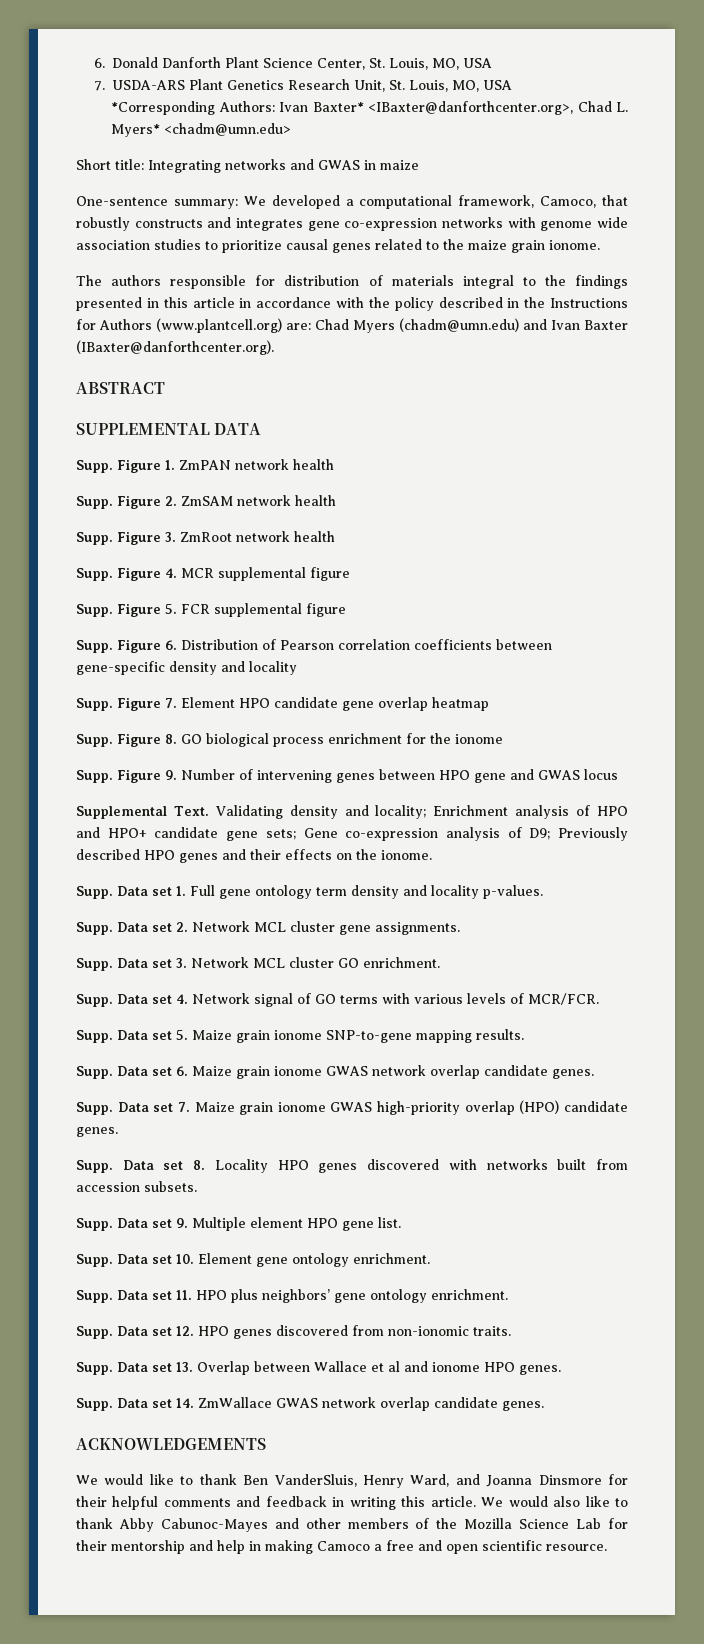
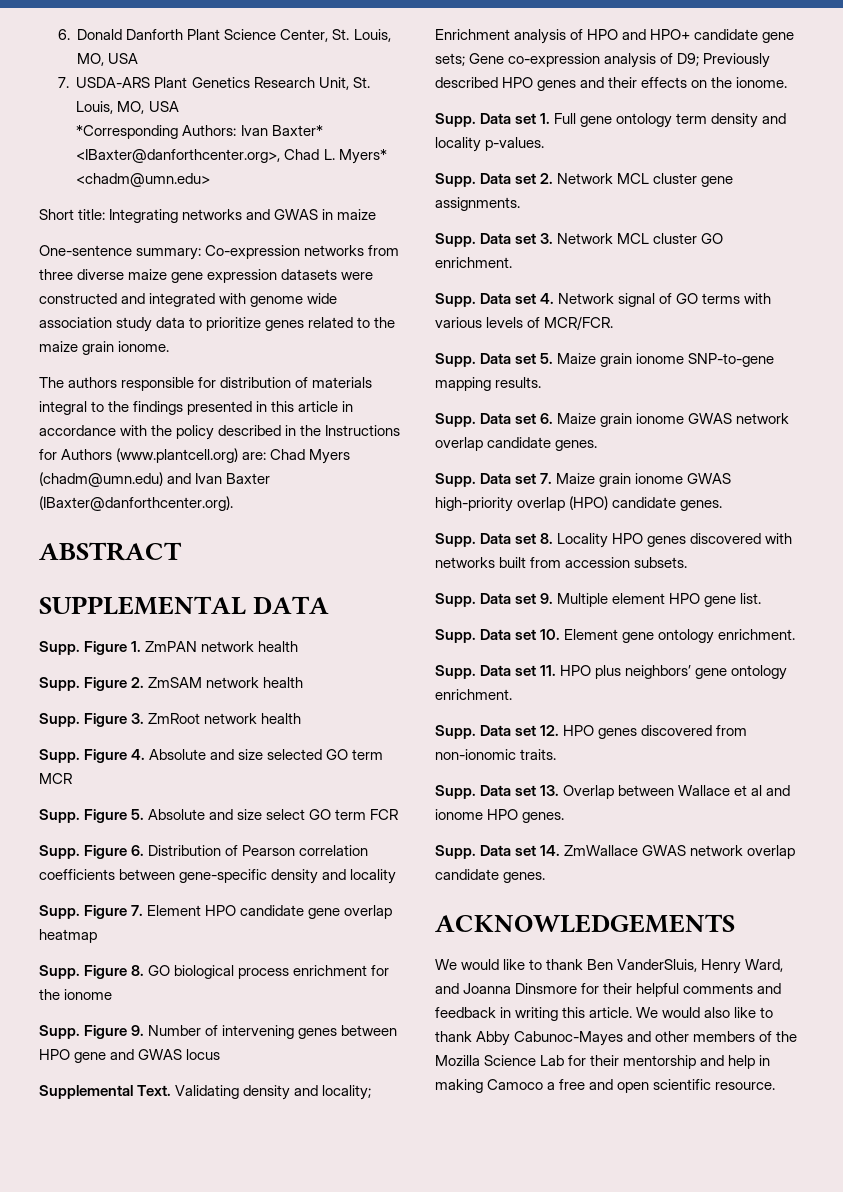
[243,195,628,209] [76,217,503,231] We developed a computational framework, Camoco, that robustly constructs and integrates gene co-expression networks -> [205,245,400,259] [39,269,374,283] [39,293,216,307] Co-expression networks from three diverse maize gene expression datasets were constructed and integrated
[154,239,201,250] studies -> [116,317,186,332] study data
[286,239,328,250] causal -> (262, 324) none
(177, 573) none -> [149,749,384,760] Absolute and size selected GO term
[218,567,350,581] supplemental figure -> (72, 778) none
(177, 609) none -> [148,809,367,820] Absolute and size select GO term
[214,603,346,617] supplemental figure -> (399, 814) none

